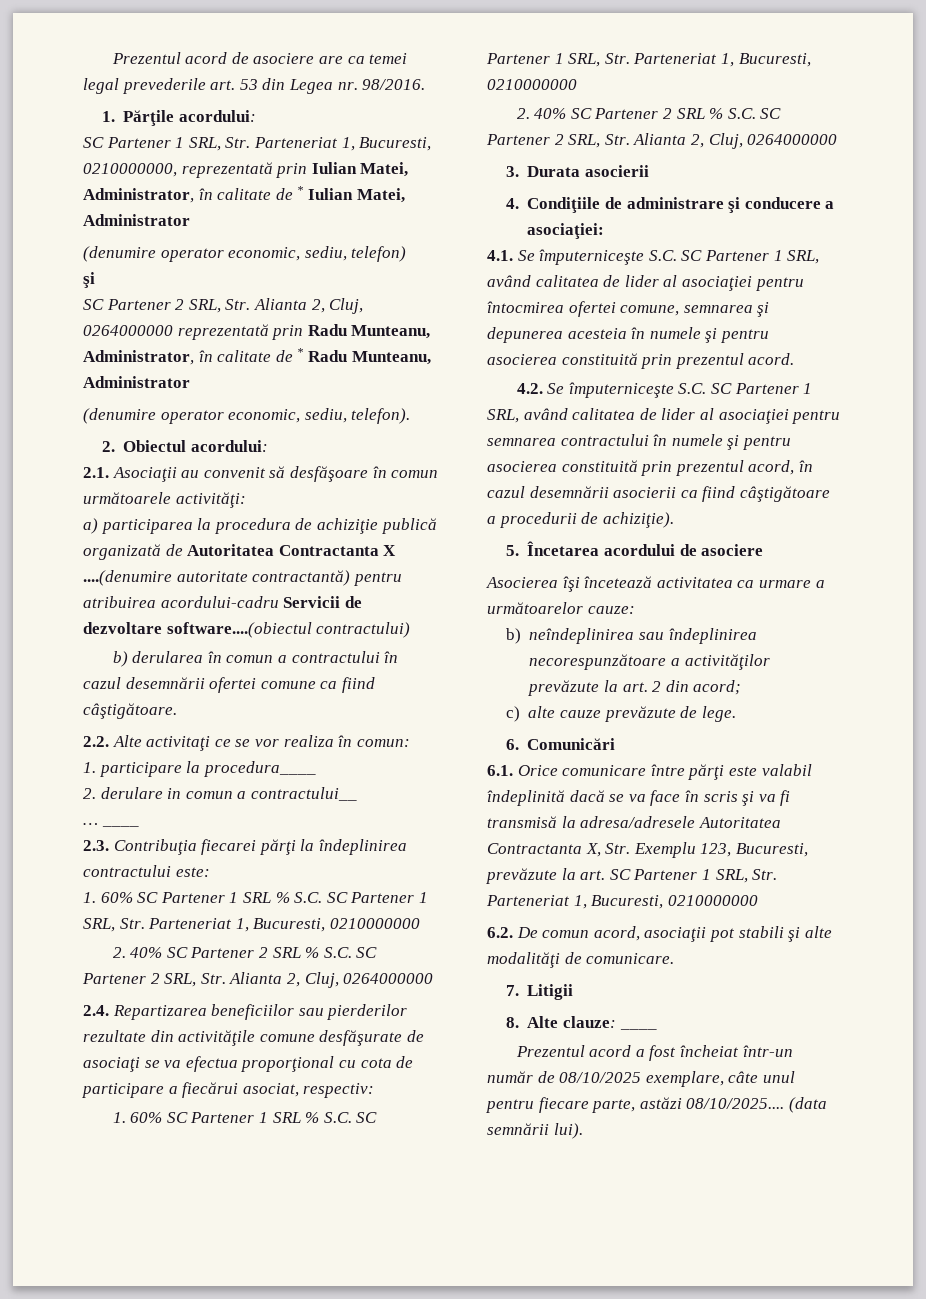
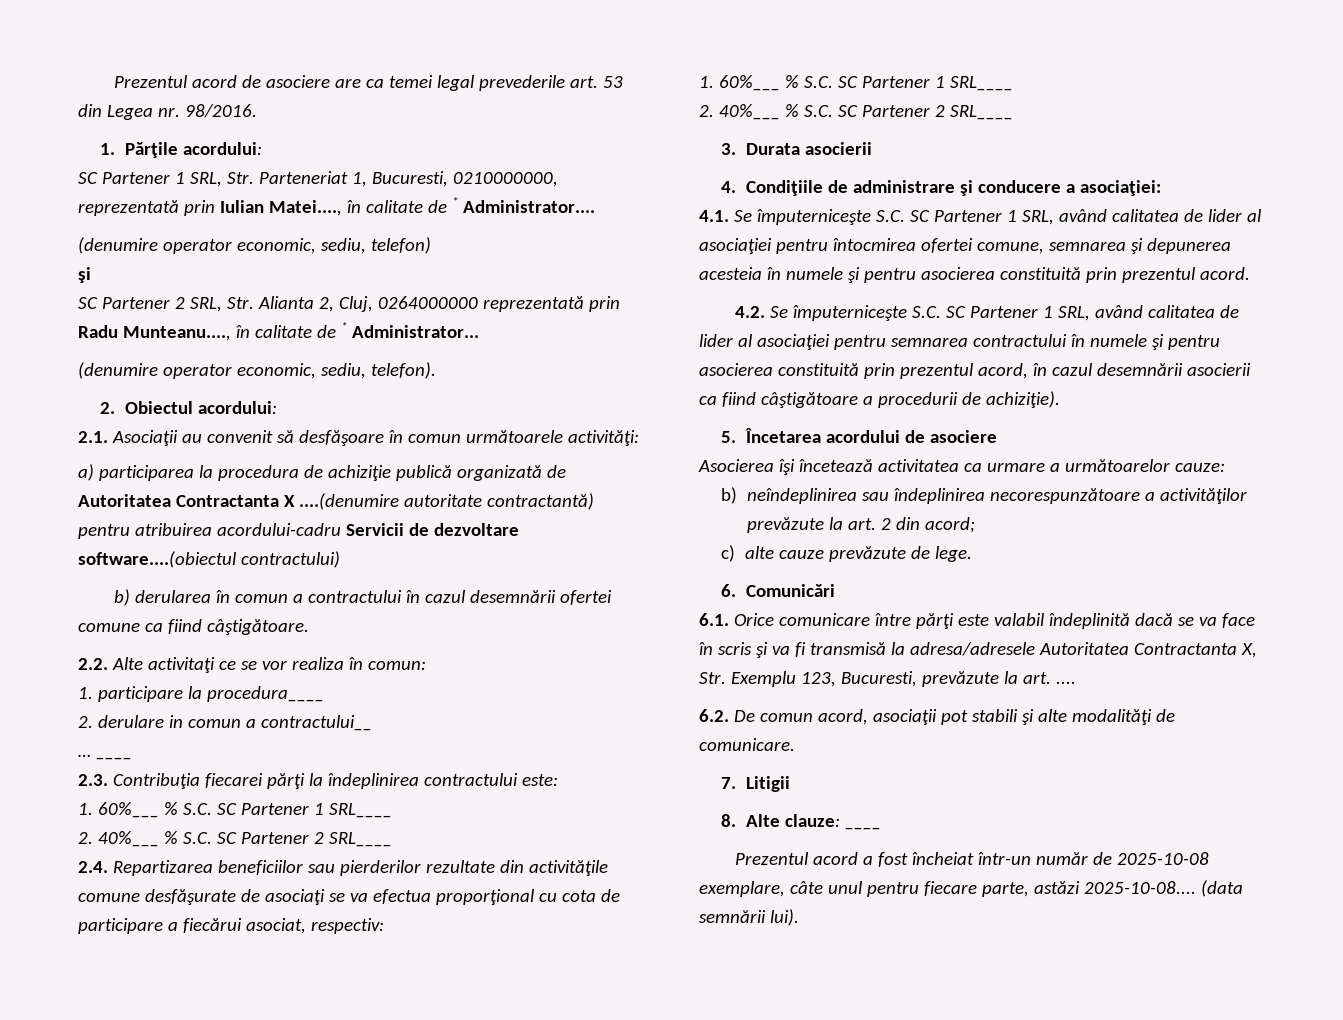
[360,162,409,177] [83,186,405,203] [83,214,190,226] Matei, Administrator, în calitate de * Iulian Matei, Administrator -> [268,197,595,216] Matei...., în calitate de * Administrator....
[351,325,431,339] [83,348,431,365] [83,376,190,388] Munteanu, Administrator, în calitate de * Radu Munteanu, Administrator -> [122,322,479,341] Munteanu...., în calitate de * Administrator...
[100,892,428,903] [83,918,420,932] [112,947,378,958] [82,972,434,988] 60% SC Partener 1 SRL % S.C. SC Partener 1 SRL, Str. Parteneriat 1, Bucuresti, 0210000000 // 2. 40% SC Partener 2 SRL % S.C. SC Partener 2 SRL, Str. Alianta 2, Cluj, 0264000000 -> [97,802,392,818] [78,831,392,847] 60%___ % S.C. SC Partener 1 SRL____ // 2. 40%___ % S.C. SC Partener 2 SRL____
[130,1112,378,1123] [486,53,811,67] [487,79,577,90] [516,108,782,119] [486,133,838,149] 60% SC Partener 1 SRL % S.C. SC Partener 1 SRL, Str. Parteneriat 1, Bucuresti, 0210000000 // 2. 40% SC Partener 2 SRL % S.C. SC Partener 2 SRL, Str. Alianta 2, Cluj, 0264000000 -> [718,75,1013,91] [699,104,1013,120] 60%___ % S.C. SC Partener 1 SRL____ // 2. 40%___ % S.C. SC Partener 2 SRL____
[609,869,778,883] [486,895,758,909] SC Partener 1 SRL, Str. Parteneriat 1, Bucuresti, 0210000000 -> [1055,681,1076,684] ....
[559,1072,642,1083] 08/10/2025 -> [1116,852,1209,865] 2025-10-08
[686,1098,785,1109] 08/10/2025.... -> [1083,881,1196,894] 2025-10-08....

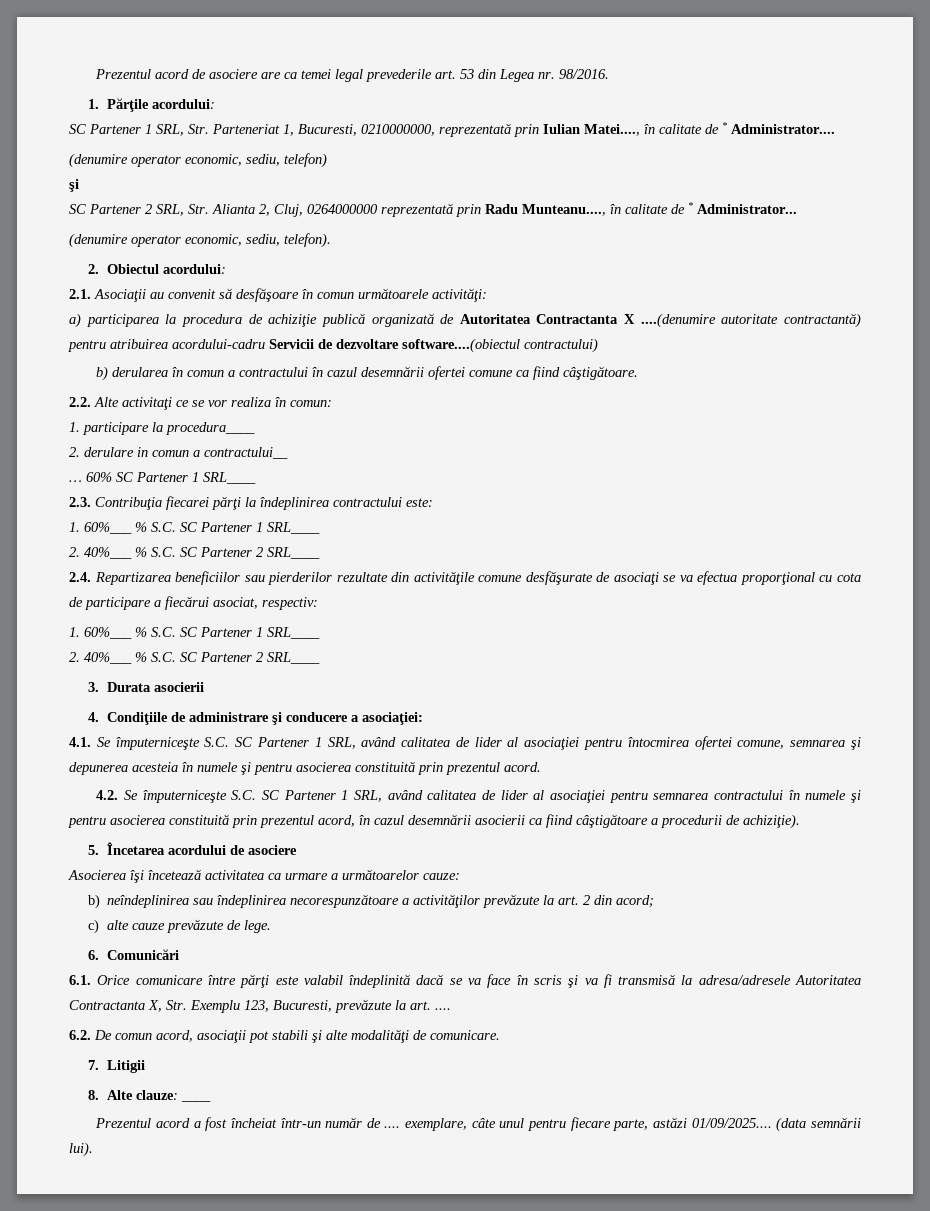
[95,757,132,760] ____ -> [86,472,256,484] 60% SC Partener 1 SRL____
[1116,852,1209,865] 2025-10-08 -> [384,1126,401,1128] ....
[1083,881,1196,894] 2025-10-08.... -> [691,1118,772,1128] 01/09/2025....

